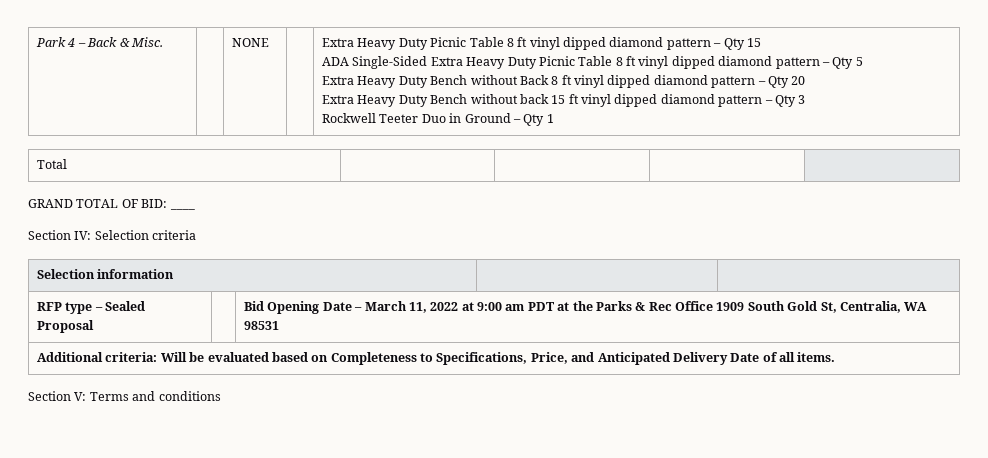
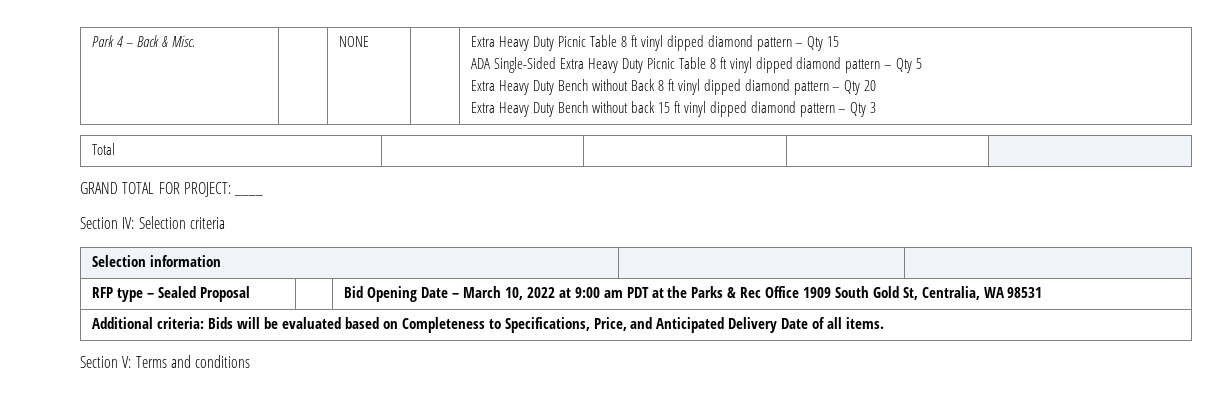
[322,113,554,126] // Rockwell Teeter Duo in Ground – Qty 1 -> (877, 107) none
[121,199,168,208] OF BID: -> [158,182,231,197] FOR PROJECT:
[408,302,427,313] 11, -> [505,287,524,300] 10,
[160,352,187,362] Will -> [208,317,261,329] Bids will

